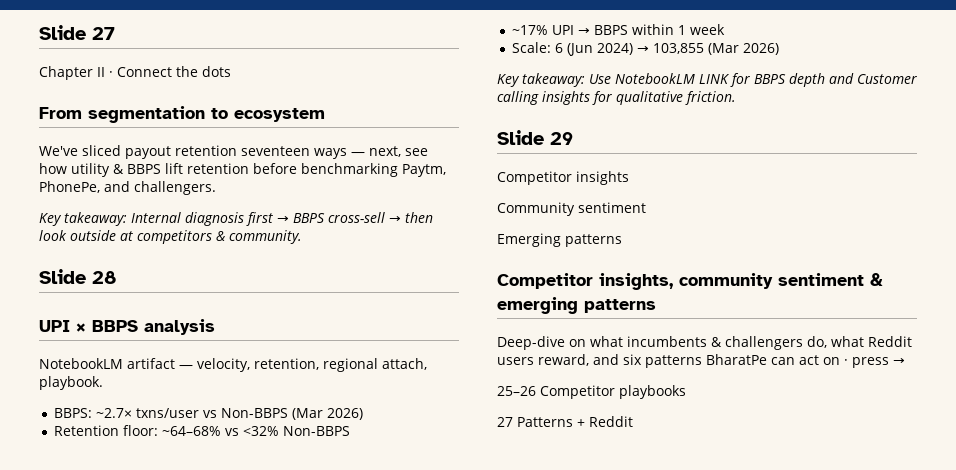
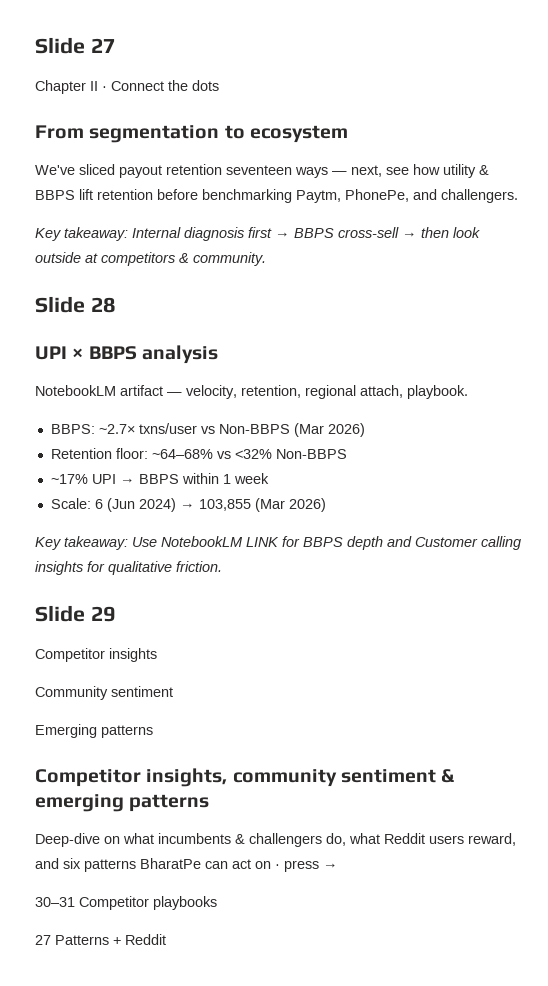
[497,386,536,396] 25–26 -> [35,897,75,907] 30–31

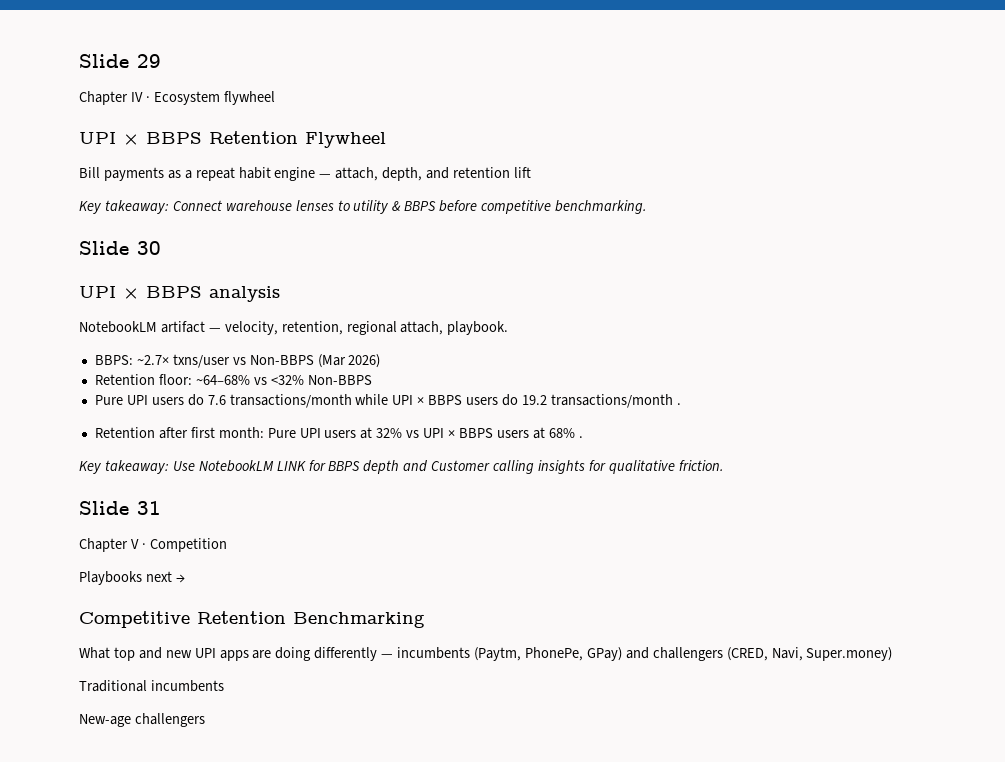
[35,37,115,54] [35,80,219,94] [35,125,348,143] [35,164,489,178] [35,189,518,203] [35,227,480,241] [35,252,266,266] [35,296,115,313] Slide 27 // Chapter II · Connect the dots // From segmentation to ecosystem // We've sliced payout retention seventeen ways — next, see how utility & BBPS lift retention before benchmarking Paytm, PhonePe, and challengers. // Key takeaway: Internal diagnosis first → BBPS cross-sell → then look outside at competitors & community. // Slide 28 -> [79,54,161,68] [79,91,275,105] [79,131,386,148] [79,167,531,181] [79,200,648,214] [79,241,161,255] Slide 29 // Chapter IV · Ecosystem flywheel // UPI × BBPS Retention Flywheel // Bill payments as a repeat habit engine — attach, depth, and retention lift // Key takeaway: Connect warehouse lenses to utility & BBPS before competitive benchmarking. // Slide 30
[50,473,269,484] [50,498,326,512] ~17% UPI → BBPS within 1 week // Scale: 6 (Jun 2024) → 103,855 (Mar 2026) -> [94,394,681,408] [94,427,583,439] Pure UPI users do 7.6 transactions/month while UPI × BBPS users do 19.2 transactions/month . // Retention after first month: Pure UPI users at 32% vs UPI × BBPS users at 68% .
[90,606,115,622] [35,648,157,662] [35,686,173,700] [35,724,153,738] [35,768,455,787] [35,794,210,812] [35,833,516,847] [35,858,338,872] [35,896,217,910] [35,934,166,945] 29 // Competitor insights // Community sentiment // Emerging patterns // Competitor insights, community sentiment & emerging patterns // Deep-dive on what incumbents & challengers do, what Reddit users reward, and six patterns BharatPe can act on · press → // 30–31 Competitor playbooks // 27 Patterns + Reddit -> [137,501,161,515] [79,538,227,552] [79,571,185,585] [79,611,425,628] [79,647,893,661] [79,680,224,692] [79,713,205,727] 31 // Chapter V · Competition // Playbooks next → // Competitive Retention Benchmarking // What top and new UPI apps are doing differently — incumbents (Paytm, PhonePe, GPay) and challengers (CRED, Navi, Super.money) // Traditional incumbents // New-age challengers

